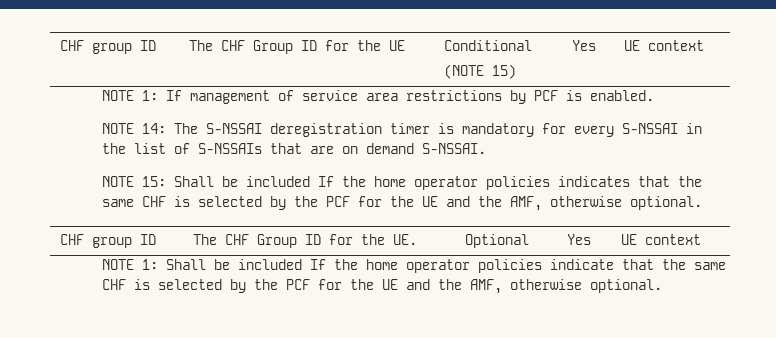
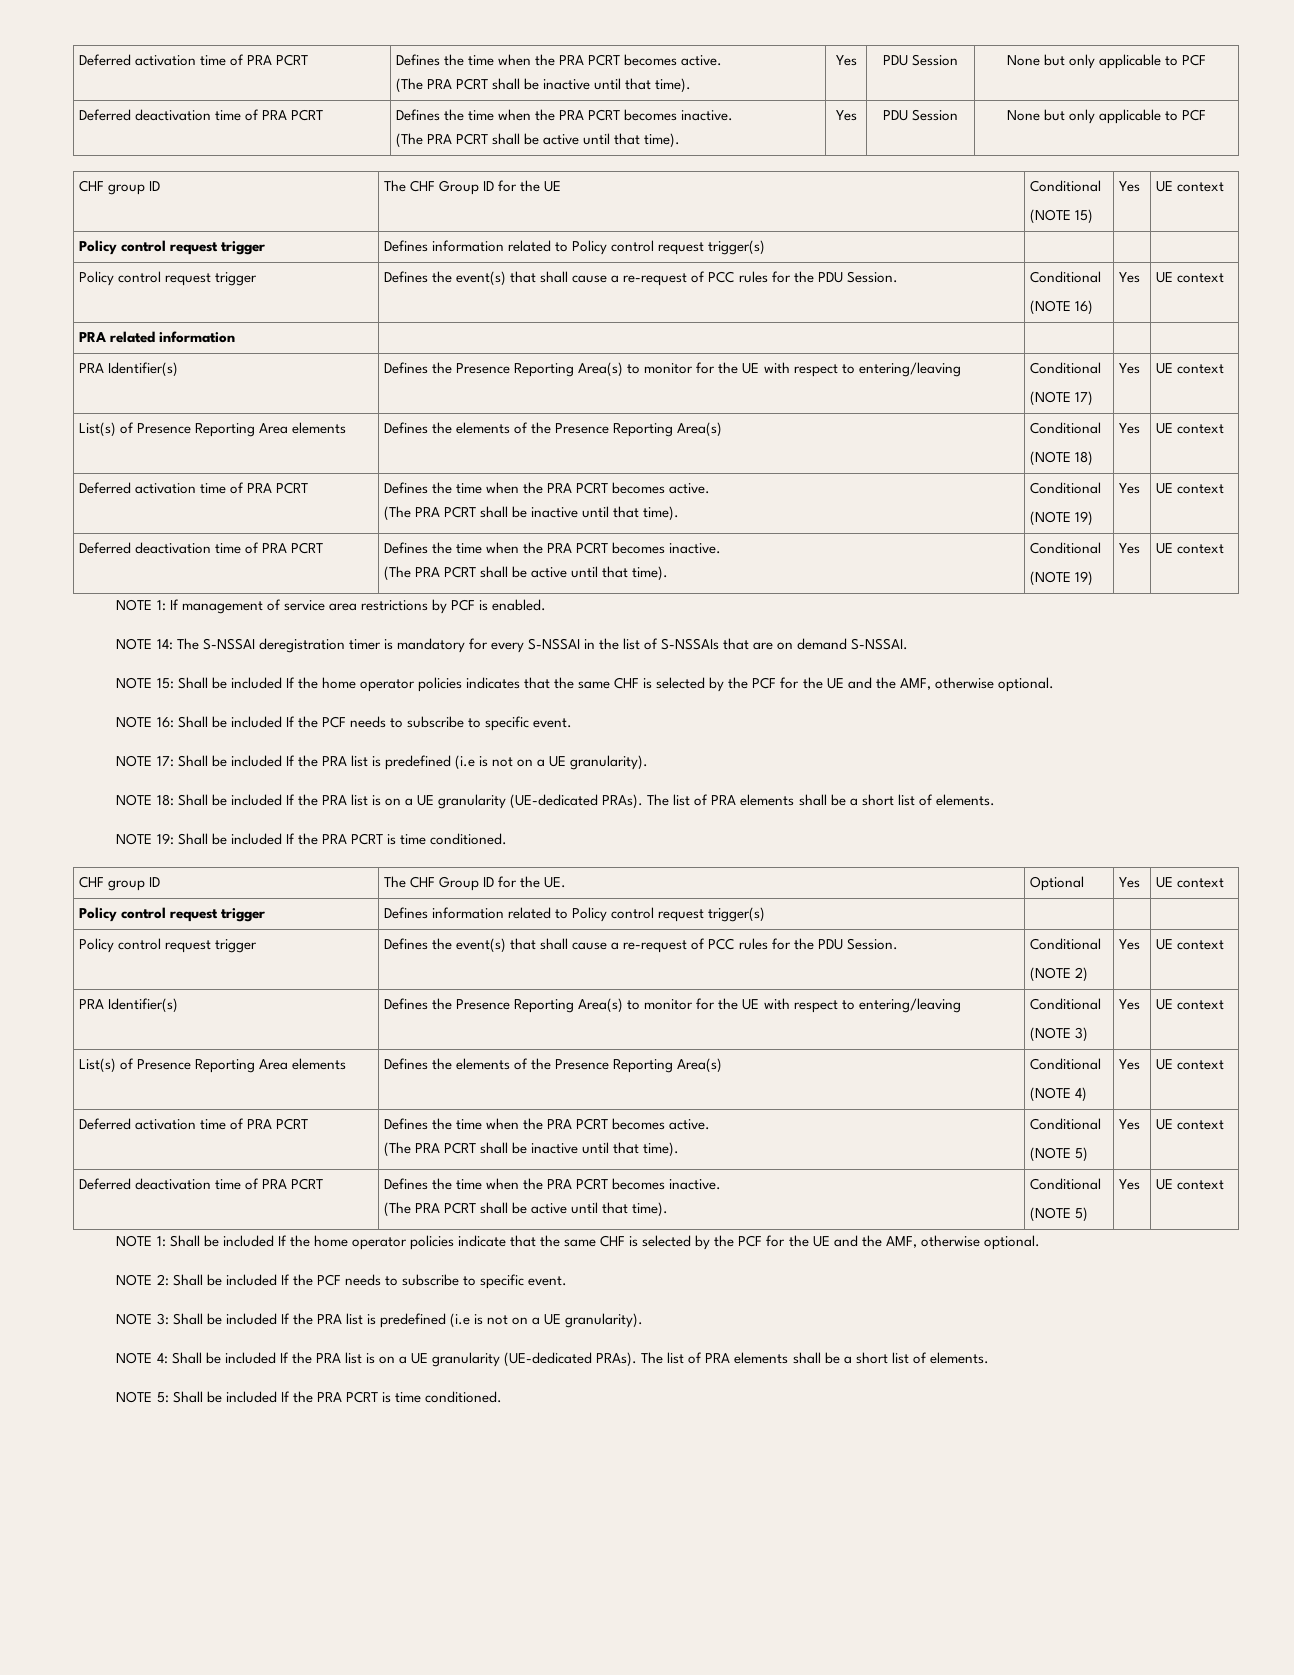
(59, 45) none -> [79,54,309,66] [396,54,723,66] [396,78,692,93] [835,55,857,66] [882,54,959,66] [1006,54,1207,69] [79,109,324,121] [396,109,734,121] [396,133,681,148] [835,110,857,121] [882,109,959,121] [1006,109,1207,124] Deferred activation time of PRA PCRT | Defines the time when the PRA PCRT becomes active. // (The PRA PCRT shall be inactive until that time). | Yes | PDU Session | None but only applicable to PCF // Deferred deactivation time of PRA PCRT | Defines the time when the PRA PCRT becomes inactive. // (The PRA PCRT shall be active until that time). | Yes | PDU Session | None but only applicable to PCF //
(704, 45) none -> [79,240,266,255] [384,240,766,255] [79,271,258,286] [384,271,898,286] [1030,271,1102,283] [1030,300,1094,315] [1119,272,1141,283] [1156,272,1225,283] [79,331,236,343] [79,362,179,377] [384,362,961,377] [1030,362,1102,374] [1030,391,1094,406] [1119,363,1141,374] [1156,363,1225,374] [79,422,347,437] [384,422,723,437] [1030,422,1102,434] [1030,451,1094,466] [1119,423,1141,434] [1156,423,1225,434] [79,482,309,494] [384,482,711,494] [384,506,680,521] [1030,482,1102,494] [1030,511,1094,526] [1119,483,1141,494] [1156,483,1225,494] [79,542,324,554] [384,542,722,554] [384,566,669,581] [1030,542,1102,554] [1030,571,1094,586] [1119,543,1141,554] [1156,543,1225,554] // Policy control request trigger | Defines information related to Policy control request trigger(s) | | | // Policy control request trigger | Defines the event(s) that shall cause a re-request of PCC rules for the PDU Session. | Conditional // (NOTE 16) | Yes | UE context // PRA related information | | | | // PRA Identifier(s) | Defines the Presence Reporting Area(s) to monitor for the UE with respect to entering/leaving | Conditional // (NOTE 17) | Yes | UE context // List(s) of Presence Reporting Area elements | Defines the elements of the Presence Reporting Area(s) | Conditional // (NOTE 18) | Yes | UE context // Deferred activation time of PRA PCRT | Defines the time when the PRA PCRT becomes active. // (The PRA PCRT shall be inactive until that time). | Conditional // (NOTE 19) | Yes | UE context // Deferred deactivation time of PRA PCRT | Defines the time when the PRA PCRT becomes inactive. // (The PRA PCRT shall be active until that time). | Conditional // (NOTE 19) | Yes | UE context
(702, 203) none -> [116,716,573,731] [116,755,649,770] [116,794,995,809] [116,833,508,845] // NOTE 16: Shall be included If the PCF needs to subscribe to specific event. // NOTE 17: Shall be included If the PRA list is predefined (i.e is not on a UE granularity). // NOTE 18: Shall be included If the PRA list is on a UE granularity (UE-dedicated PRAs). The list of PRA elements shall be a short list of elements. // NOTE 19: Shall be included If the PRA PCRT is time conditioned.
(701, 239) none -> [79,907,266,922] [384,907,766,922] [79,938,258,953] [384,938,898,953] [1030,938,1102,950] [1030,967,1089,982] [1119,939,1141,950] [1156,939,1225,950] [79,998,179,1013] [384,998,961,1013] [1030,998,1102,1010] [1030,1027,1089,1042] [1119,999,1141,1010] [1156,999,1225,1010] [79,1058,347,1073] [384,1058,723,1073] [1030,1058,1102,1070] [1030,1087,1088,1102] [1119,1059,1141,1070] [1156,1059,1225,1070] [79,1118,309,1130] [384,1118,711,1130] [384,1142,680,1157] [1030,1118,1102,1130] [1030,1147,1089,1162] [1119,1119,1141,1130] [1156,1119,1225,1130] [79,1178,324,1190] [384,1178,722,1190] [384,1202,669,1217] [1030,1178,1102,1190] [1030,1207,1089,1222] [1119,1179,1141,1190] [1156,1179,1225,1190] // Policy control request trigger | Defines information related to Policy control request trigger(s) | | | // Policy control request trigger | Defines the event(s) that shall cause a re-request of PCC rules for the PDU Session. | Conditional // (NOTE 2) | Yes | UE context // PRA Identifier(s) | Defines the Presence Reporting Area(s) to monitor for the UE with respect to entering/leaving | Conditional // (NOTE 3) | Yes | UE context // List(s) of Presence Reporting Area elements | Defines the elements of the Presence Reporting Area(s) | Conditional // (NOTE 4) | Yes | UE context // Deferred activation time of PRA PCRT | Defines the time when the PRA PCRT becomes active. // (The PRA PCRT shall be inactive until that time). | Conditional // (NOTE 5) | Yes | UE context // Deferred deactivation time of PRA PCRT | Defines the time when the PRA PCRT becomes inactive. // (The PRA PCRT shall be active until that time). | Conditional // (NOTE 5) | Yes | UE context
(662, 286) none -> [116,1274,568,1289] [116,1313,644,1328] [116,1352,989,1367] [116,1391,503,1403] // NOTE 2: Shall be included If the PCF needs to subscribe to specific event. // NOTE 3: Shall be included If the PRA list is predefined (i.e is not on a UE granularity). // NOTE 4: Shall be included If the PRA list is on a UE granularity (UE-dedicated PRAs). The list of PRA elements shall be a short list of elements. // NOTE 5: Shall be included If the PRA PCRT is time conditioned.

